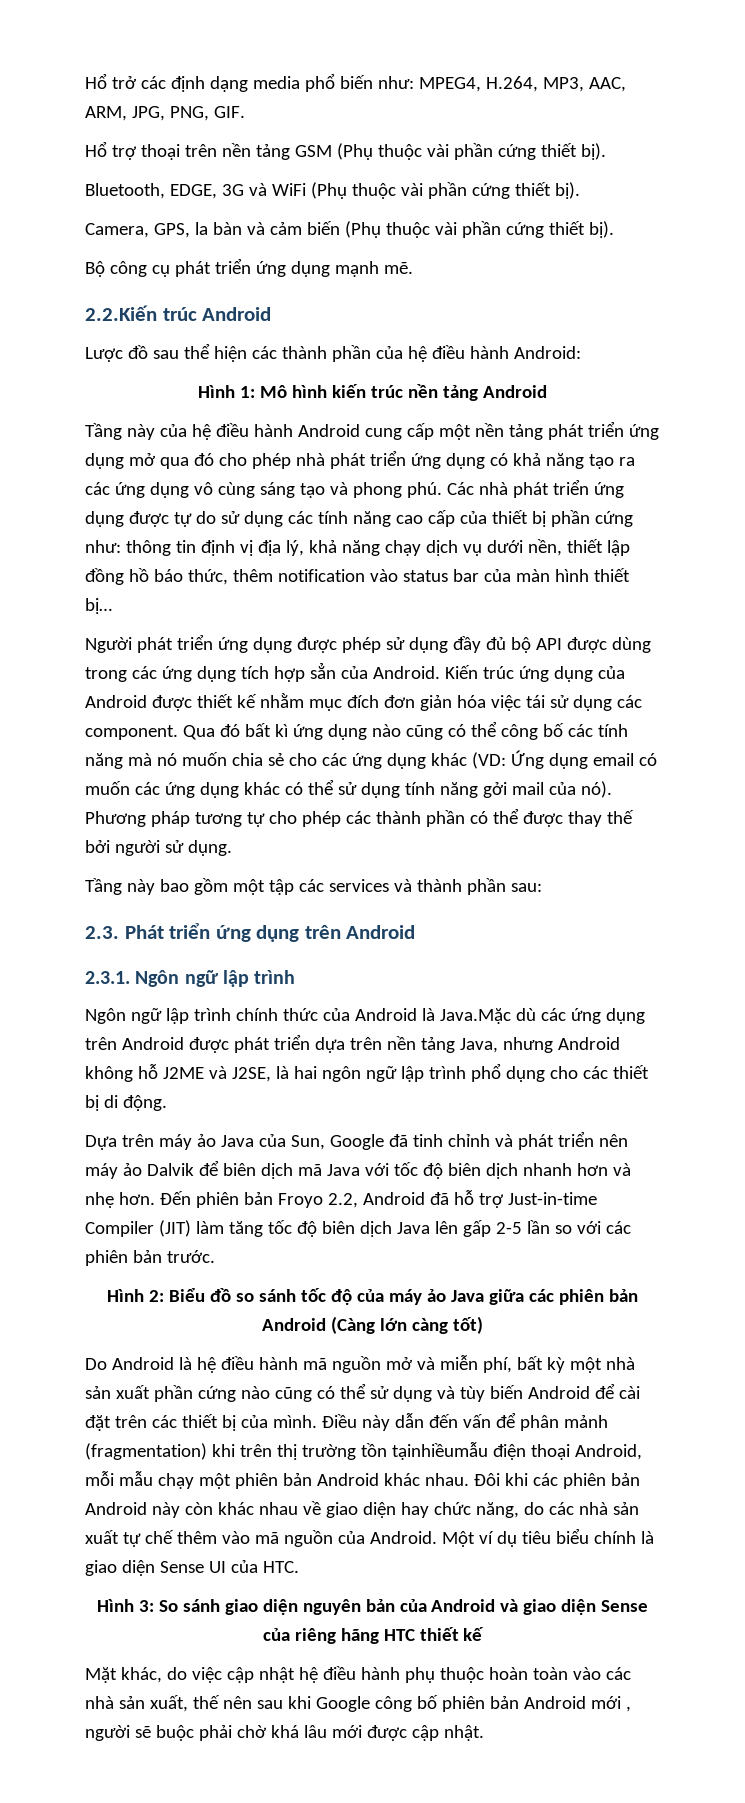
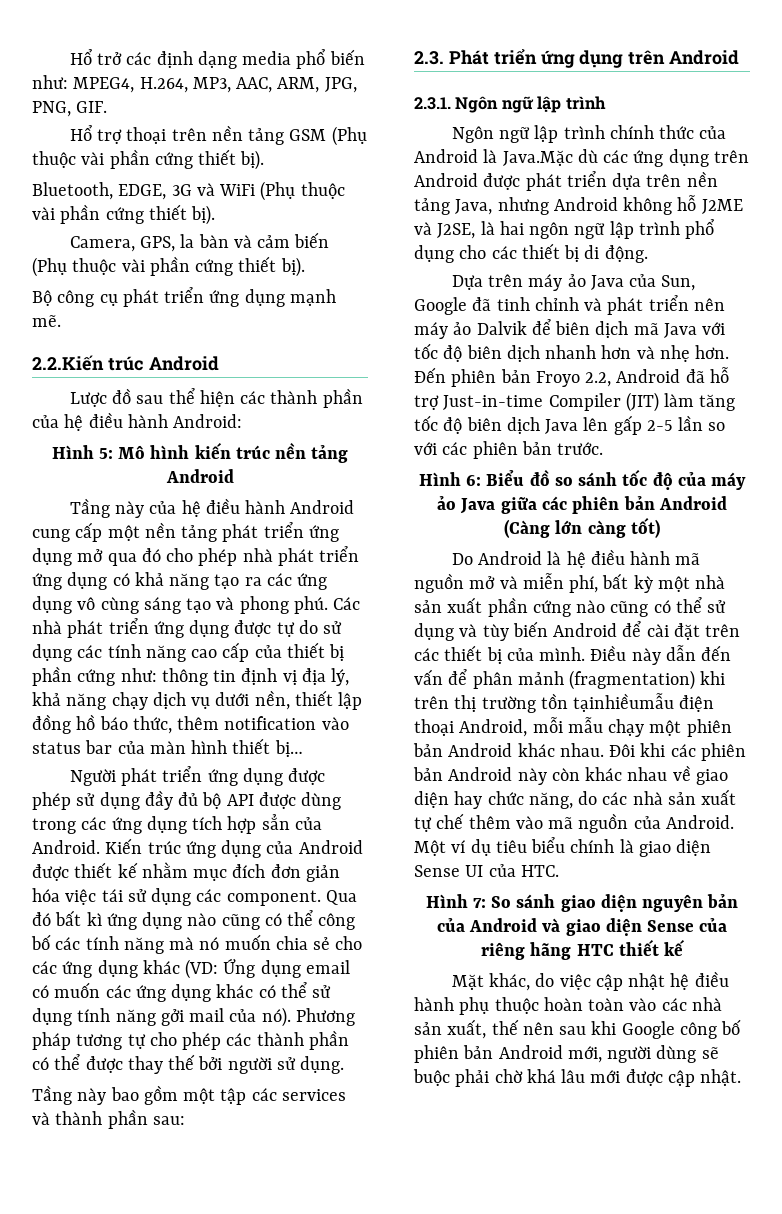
[240,386,256,398] 1: -> [98,448,113,459] 5:
[149,1290,165,1302] 2: -> [466,475,482,486] 6:
[138,1600,154,1612] 3: -> [472,898,486,908] 7:
[590,1696,631,1712] [85,1725,130,1741] mới , người -> [567,1045,697,1063] mới, người dùng

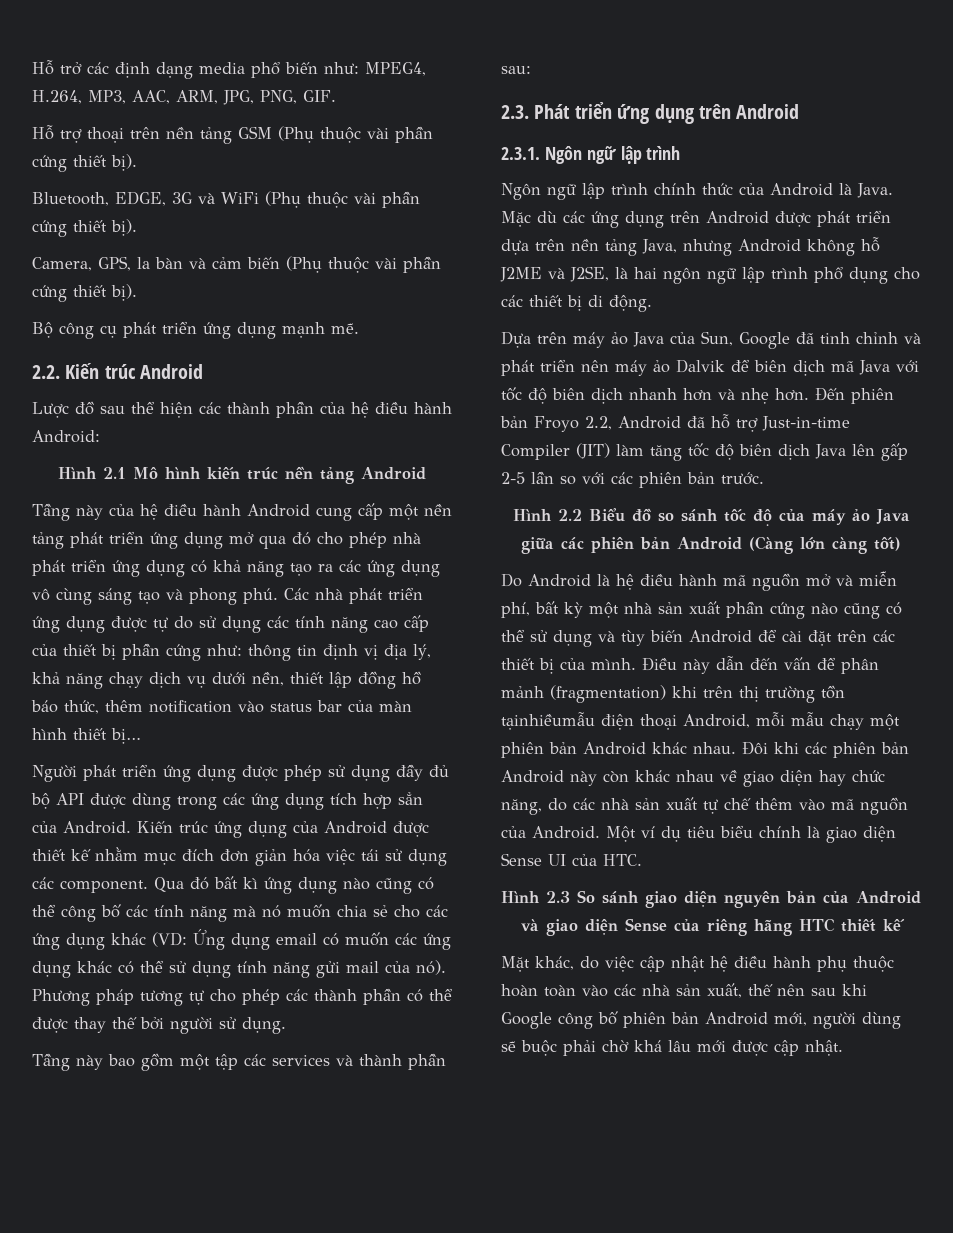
[69,49,92,65] Hổ -> [32,60,54,75] Hỗ
[69,125,92,141] Hổ -> [32,125,54,140] Hỗ
[32,355,104,371] 2.2.Kiến -> [32,363,100,379] 2.2. Kiến
[98,448,113,459] 5: -> [103,467,126,479] 2.1
[160,1009,184,1026] gởi -> [316,961,340,978] gửi
[502,150,573,166] Java.Mặc -> [857,183,893,198] [501,211,531,227] Java. Mặc
[466,475,482,486] 6: -> [557,509,582,521] 2.2
[472,898,486,908] 7: -> [546,891,570,903] 2.3

